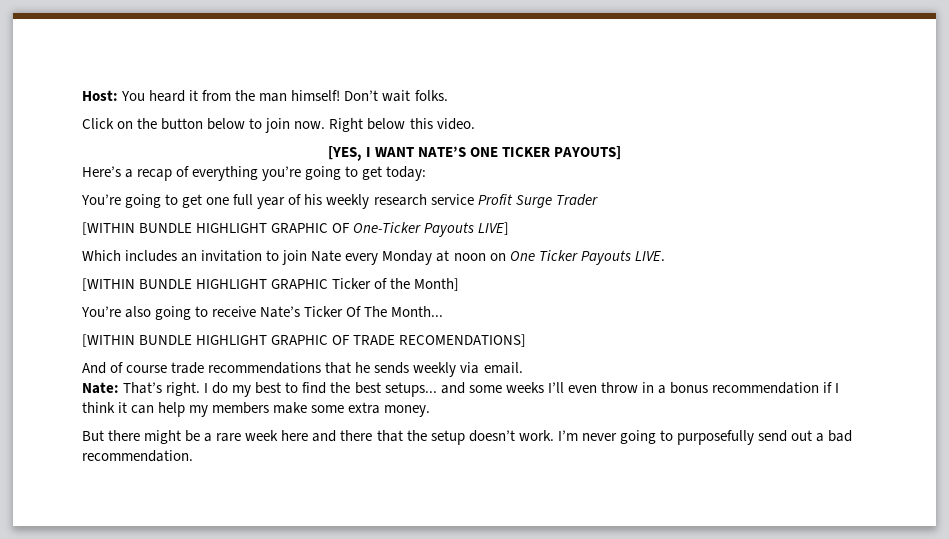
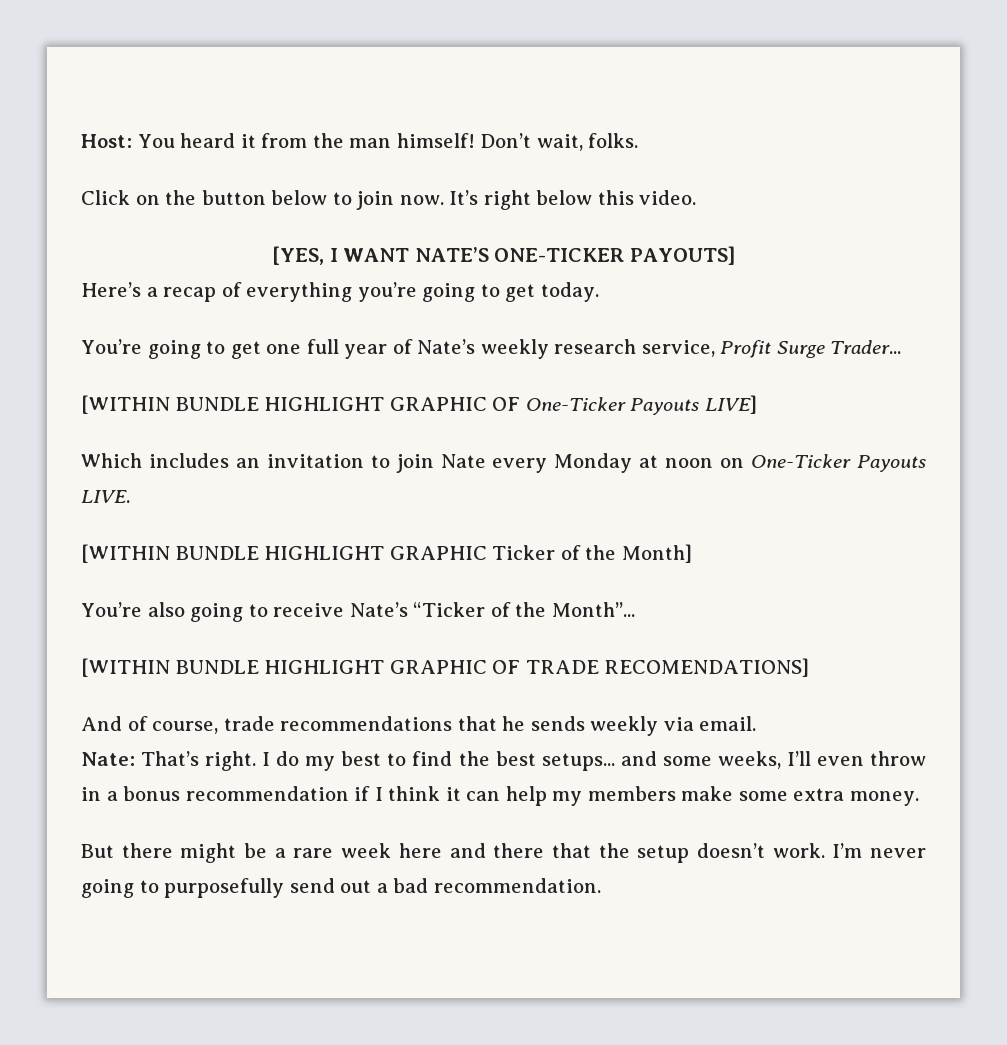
[382,90,411,102] wait -> [536,134,583,151] wait,
[329,118,364,132] Right -> [449,190,531,210] It’s right
[470,147,551,157] ONE TICKER -> [494,248,625,262] ONE-TICKER
[386,166,427,181] today: -> [540,282,599,302] today.
[304,194,323,205] his -> [417,339,476,354] Nate’s
[430,194,474,205] service -> [641,340,715,357] service,
[555,194,598,206] Trader -> [830,340,902,354] Trader...
[509,250,578,261] One Ticker -> [751,454,852,468] One-Ticker
[304,306,444,317] Ticker Of The Month... -> [413,602,635,617] “Ticker of the Month”...
[126,365,168,373] course -> [152,721,219,734] course,
[505,382,544,393] weeks -> [717,751,781,769] weeks,

